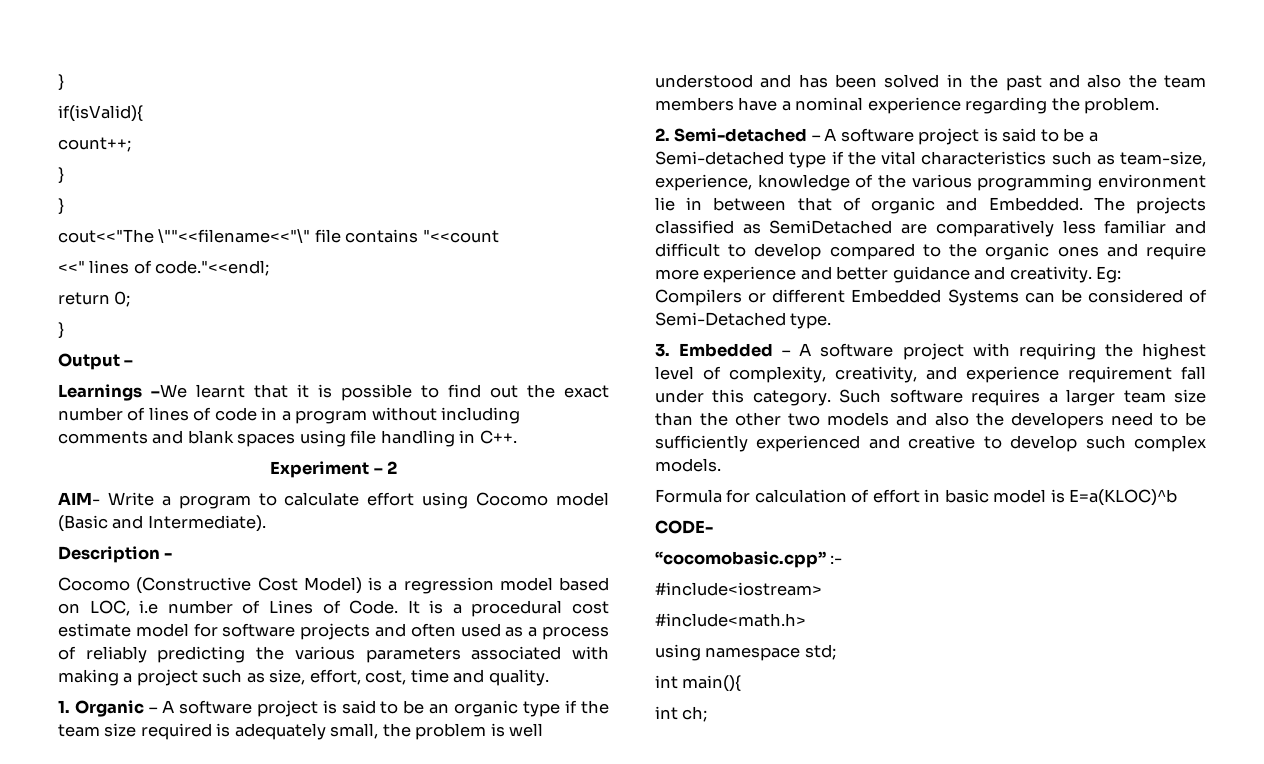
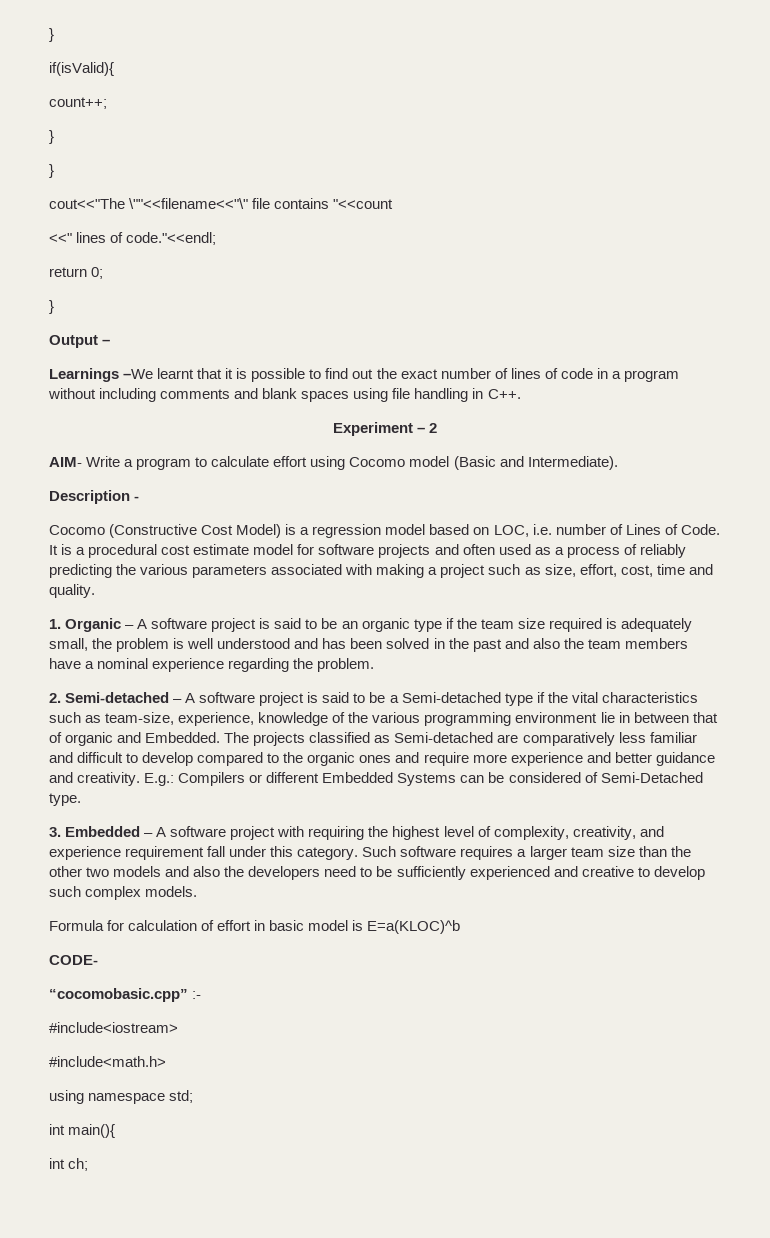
[139,600,159,614] i.e -> [532,524,552,535] i.e.
[769,220,893,234] SemiDetached -> [394,732,494,743] Semi-detached
[1096,266,1122,283] Eg: -> [144,773,175,786] E.g.:

